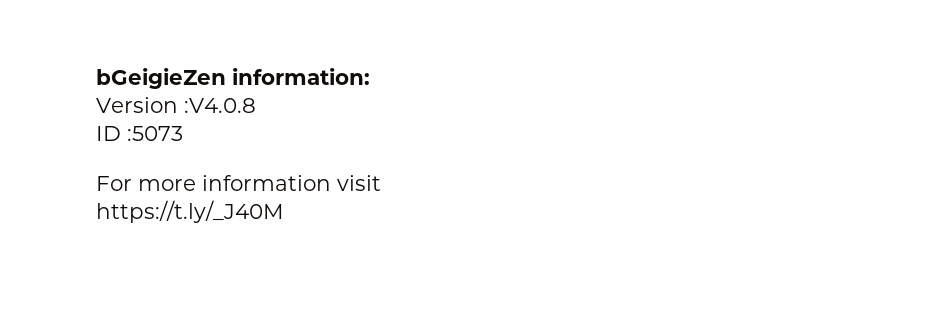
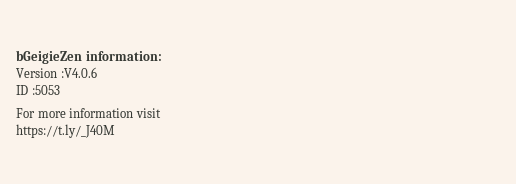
[184,98,256,113] :V4.0.8 -> [60,67,97,78] :V4.0.6
[127,126,183,141] :5073 -> [31,85,60,95] :5053

